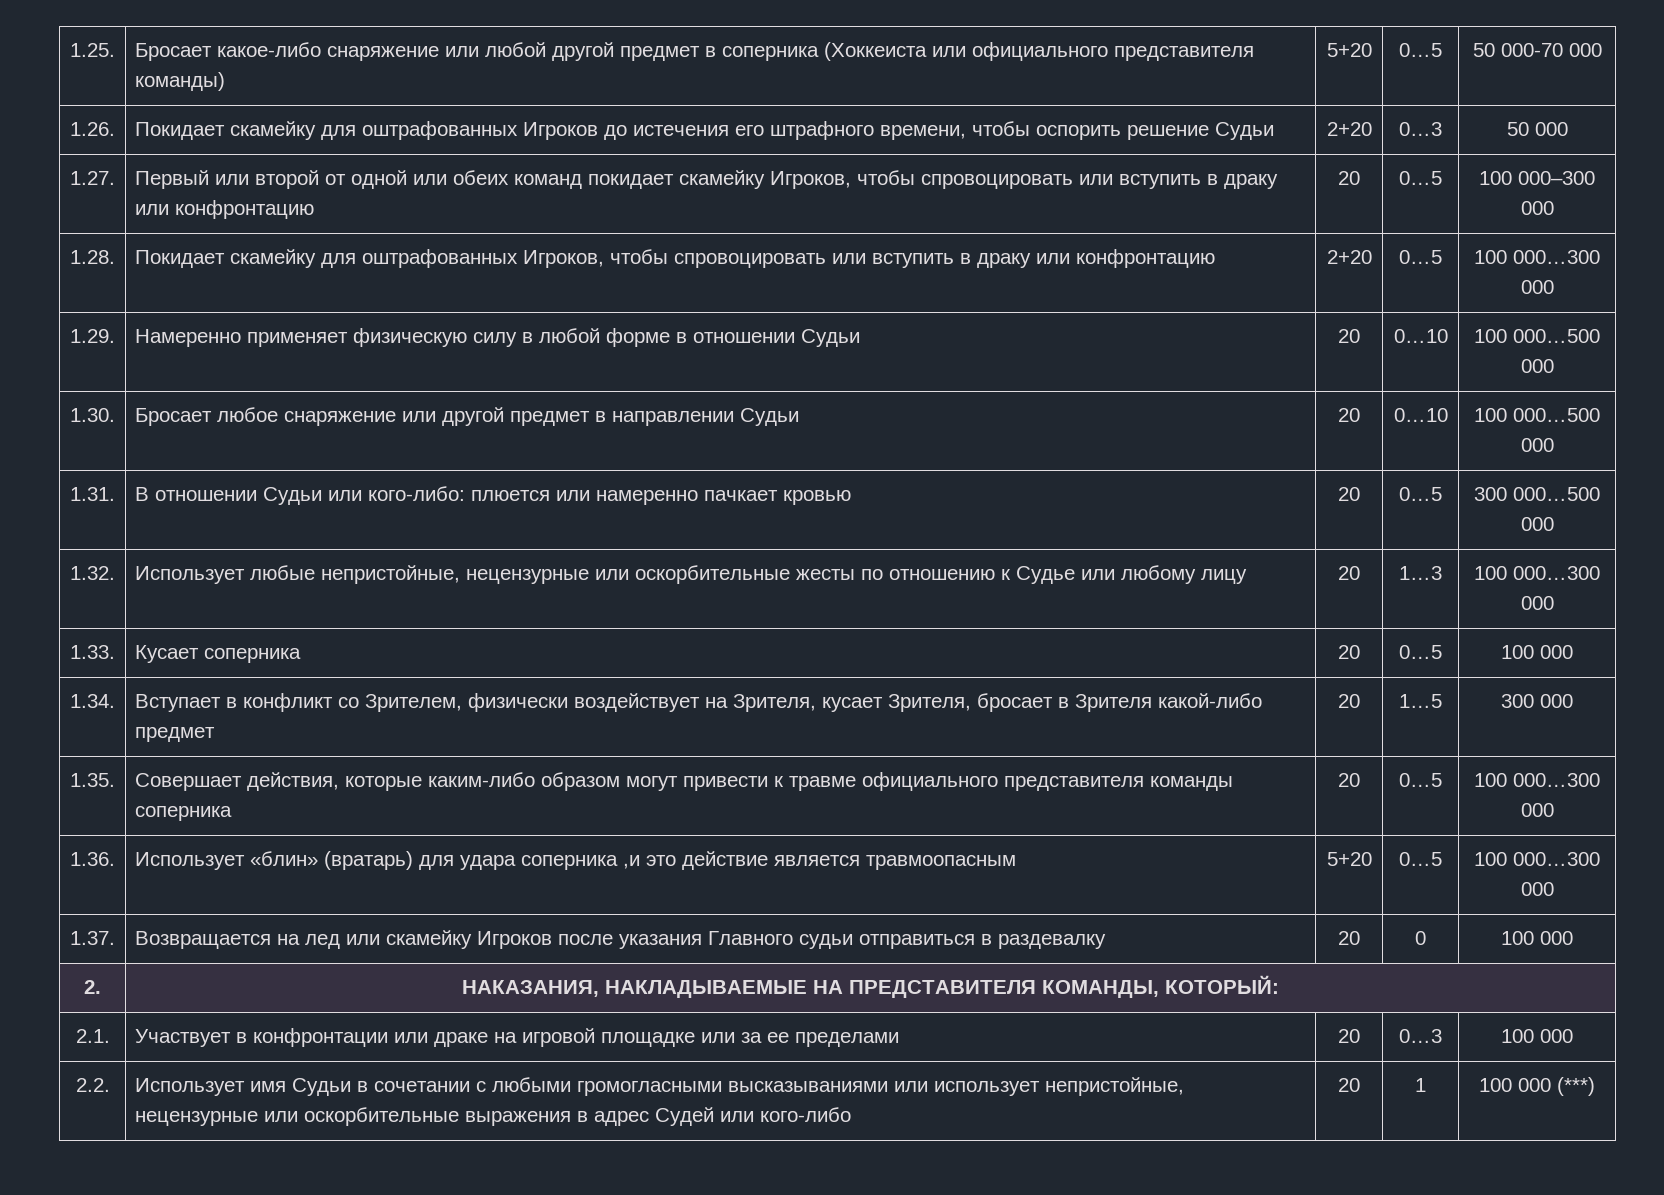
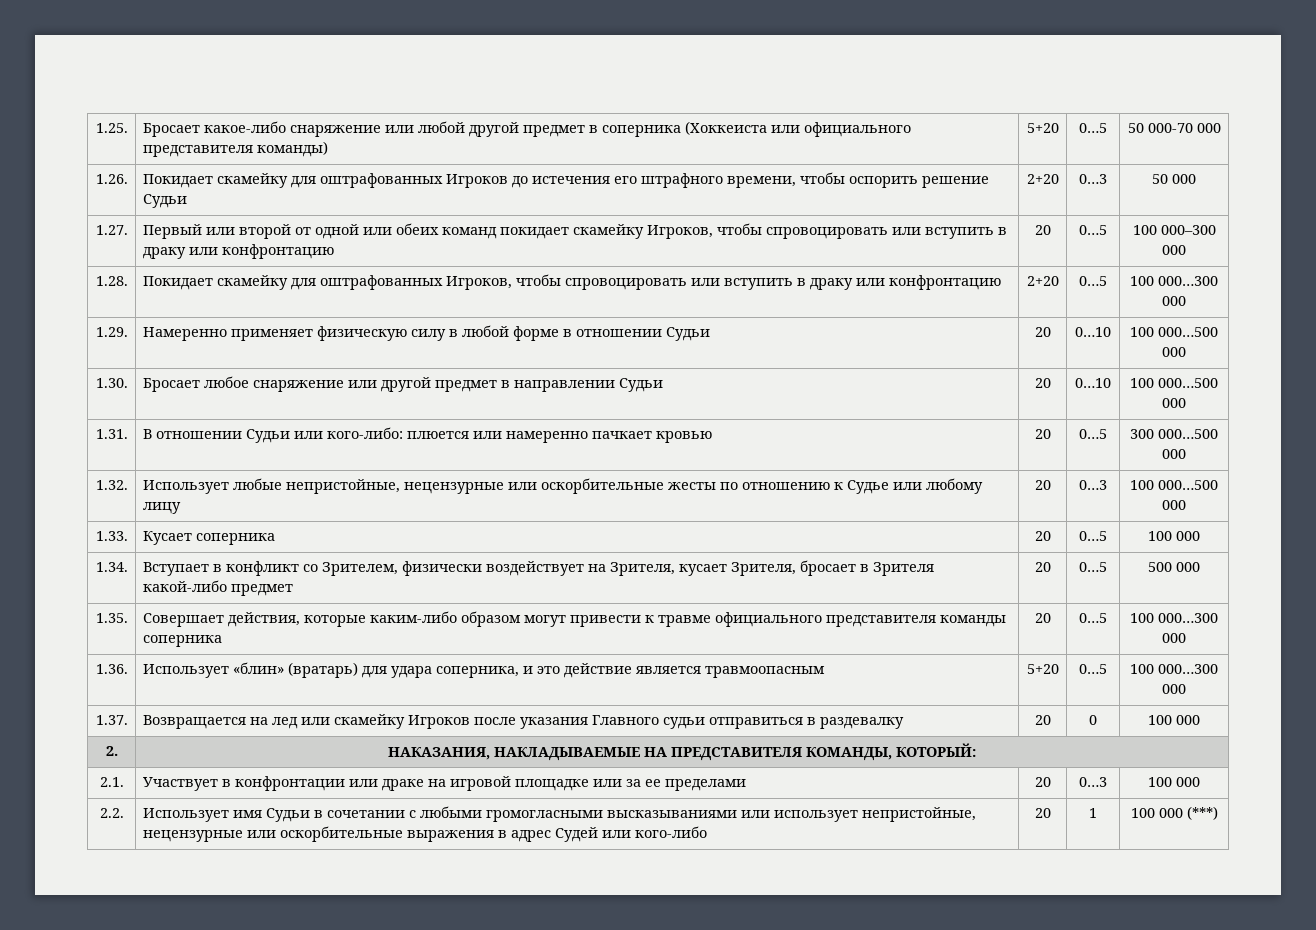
[1399,566,1442,580] [1474,566,1600,580] 1…3 | 100 000…300 -> [1079,480,1107,490] [1130,480,1218,490] 0…3 | 100 000…500
[1399,694,1442,708] [1501,694,1534,708] 1…5 | 300 -> [1079,562,1107,572] [1148,562,1172,572] 0…5 | 500
[521,855,641,870] соперника ,и -> [435,666,533,678] соперника, и

